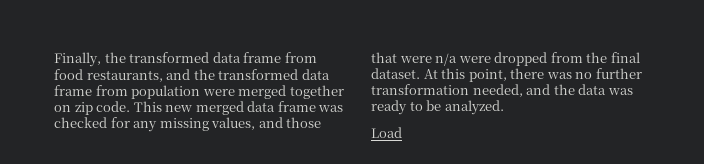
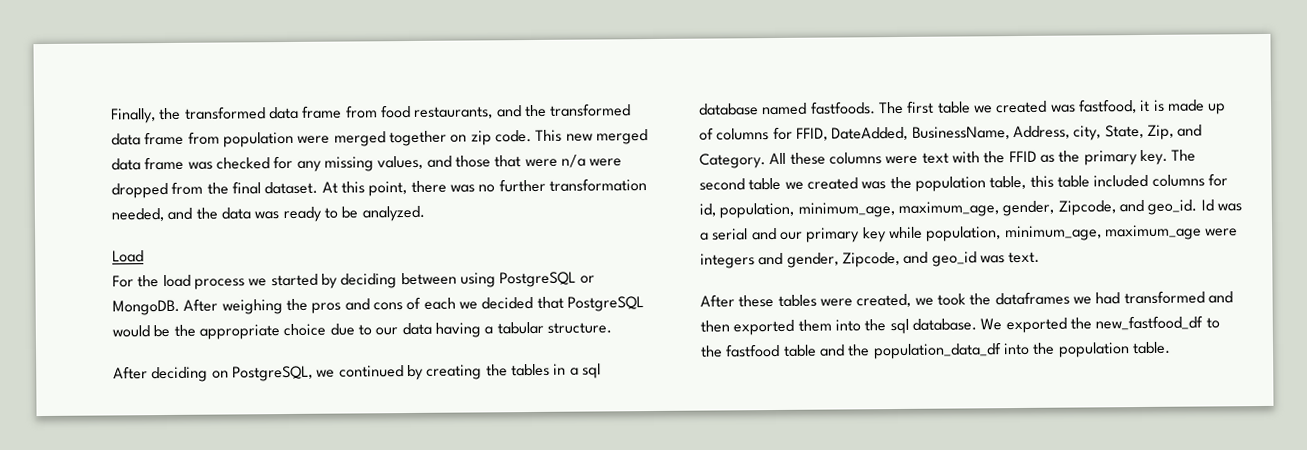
(402, 132) none -> [112,271,595,290] [112,296,644,316] [112,321,612,340] [113,363,601,383] [699,99,1227,116] [699,124,1203,141] [699,149,1197,169] [699,173,1228,192] [699,199,1242,219] [700,224,1239,243] [700,251,1041,269] [700,290,1233,308] [700,315,1220,336] [700,341,1171,360] // For the load process we started by deciding between using PostgreSQL or MongoDB. After weighing the pros and cons of each we decided that PostgreSQL would be the appropriate choice due to our data having a tabular structure. // After deciding on PostgreSQL, we continued by creating the tables in a sql database named fastfoods. The first table we created was fastfood, it is made up of columns for FFID, DateAdded, BusinessName, Address, city, State, Zip, and Category. All these columns were text with the FFID as the primary key. The second table we created was the population table, this table included columns for id, population, minimum_age, maximum_age, gender, Zipcode, and geo_id. Id was a serial and our primary key while population, minimum_age, maximum_age were integers and gender, Zipcode, and geo_id was text. // After these tables were created, we took the dataframes we had transformed and then exported them into the sql database. We exported the new_fastfood_df to the fastfood table and the population_data_df into the population table.

